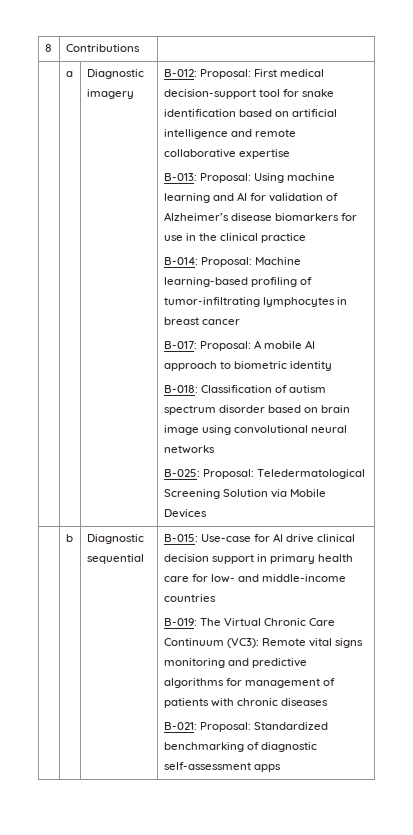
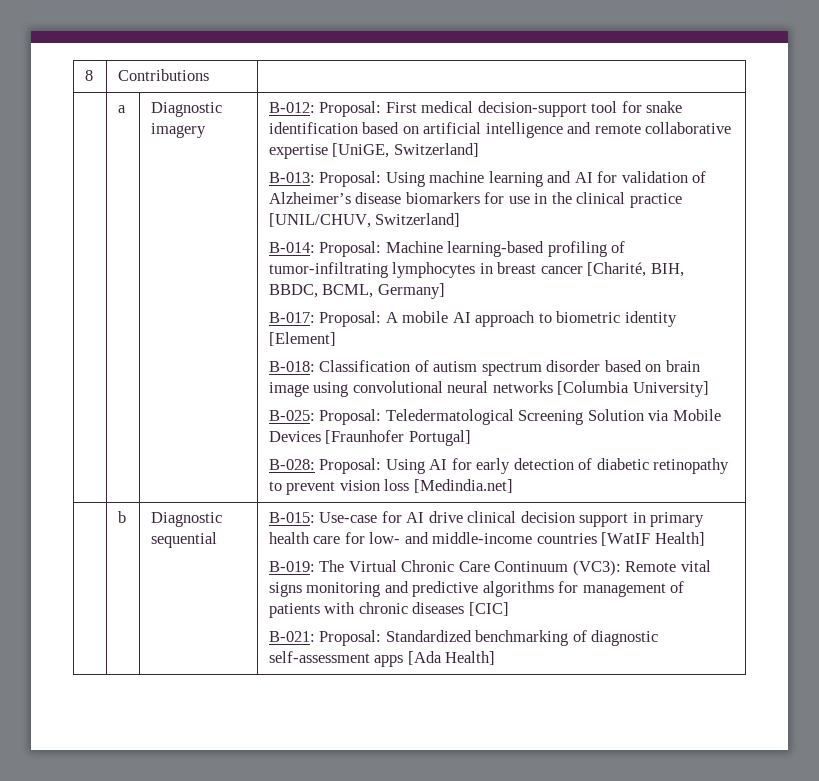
(290, 154) none -> [332,143,479,158] [UniGE, Switzerland]
(306, 238) none -> [269,213,461,228] [UNIL/CHUV, Switzerland]
(240, 322) none -> [587,262,684,277] [269,283,445,299] [Charité, BIH, BBDC, BCML, Germany]
(332, 366) none -> [269,332,337,346] [Element]
(215, 449) none -> [557,381,709,397] [Columbia University]
(207, 513) none -> [325,430,471,446] [269,458,730,474] [269,479,513,495] [Fraunhofer Portugal] // B-028: Proposal: Using AI for early detection of diabetic retinopathy to prevent vision loss [Medindia.net]
(216, 598) none -> [601,532,705,546] [WatIF Health]
(328, 702) none -> [468,602,509,616] [CIC]
(281, 768) none -> [407,651,496,665] [Ada Health]

